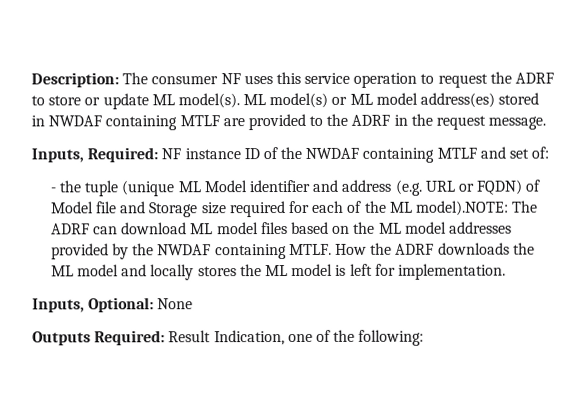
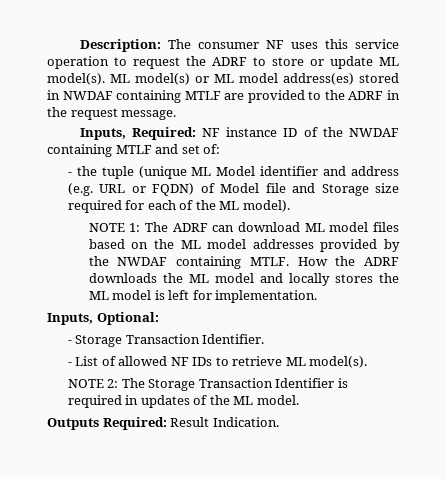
[415,200,509,216] model).NOTE: -> [242,200,290,212] [88,223,141,232] model). // NOTE 1:
[157,298,194,310] [32,329,425,346] None // Outputs Required: Result Indication, one of the following: -> [67,334,265,347] [67,356,368,368] [67,378,348,391] [67,395,299,408] [47,417,279,430] // - Storage Transaction Identifier. // - List of allowed NF IDs to retrieve ML model(s). // NOTE 2: The Storage Transaction Identifier is required in updates of the ML model. // Outputs Required: Result Indication.

